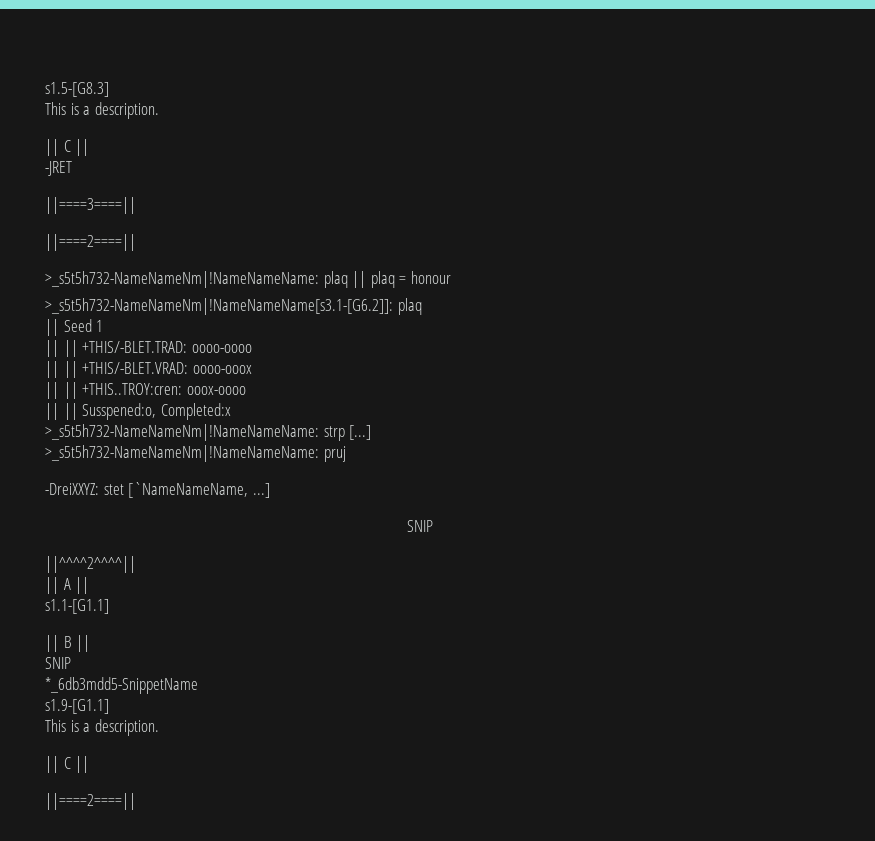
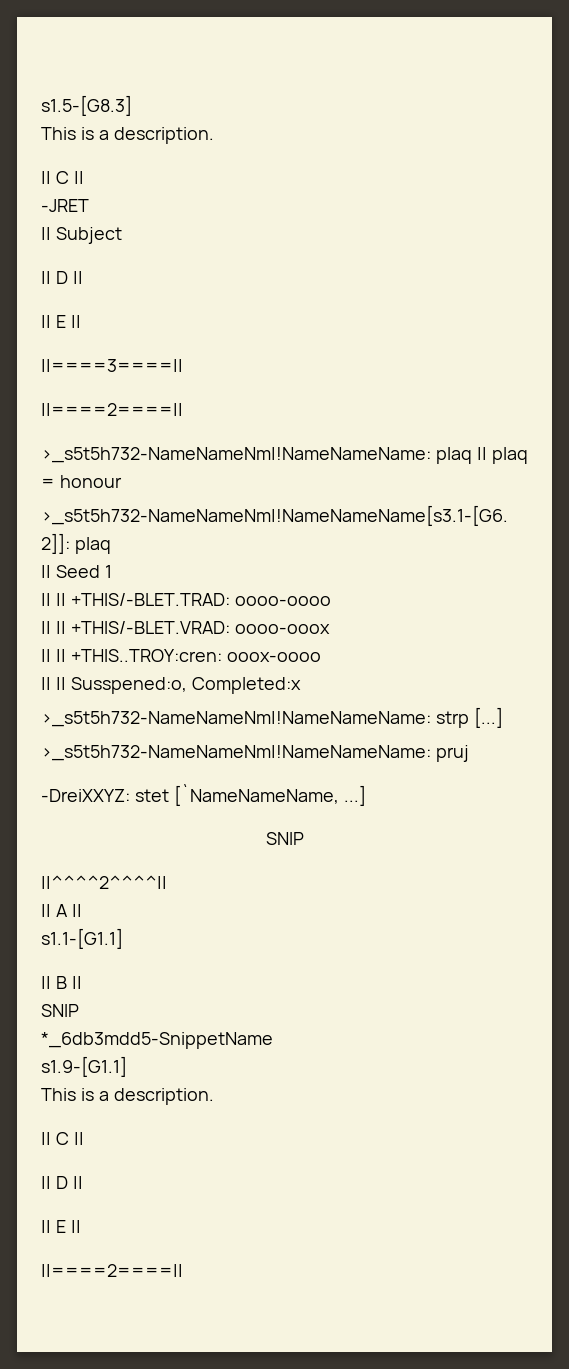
(72, 168) none -> [41,227,122,244] [41,271,83,284] [41,315,81,328] // || Subject // || D || // || E ||
(90, 764) none -> [41,1176,83,1189] [41,1220,81,1233] // || D || // || E ||

